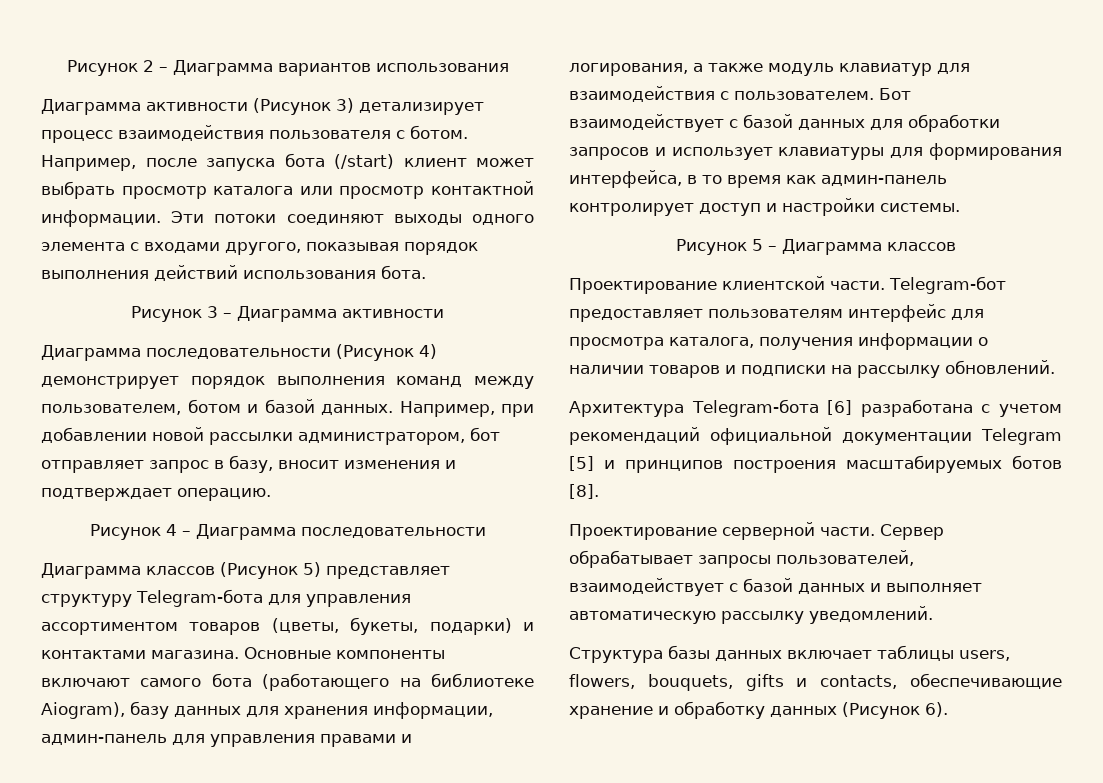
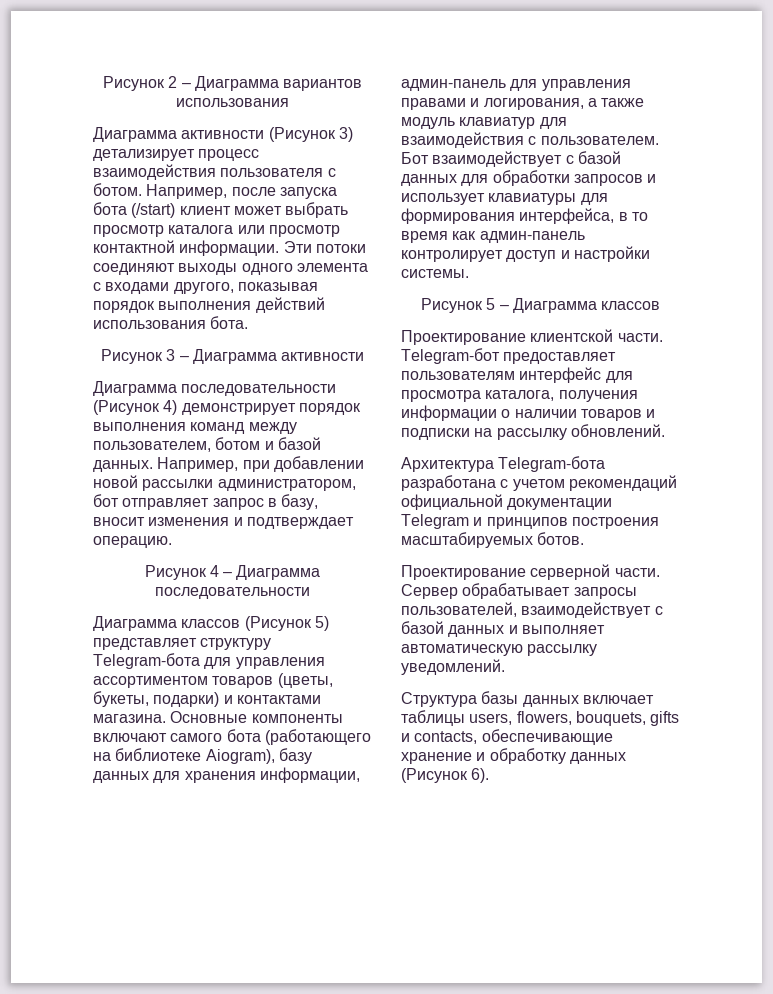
[827,400,853,415] [6] -> (606, 464) none
[569,456,594,471] [5] -> (469, 521) none
[1012,455,1062,469] [569,484,599,499] ботов [8]. -> [537,532,585,545] ботов.

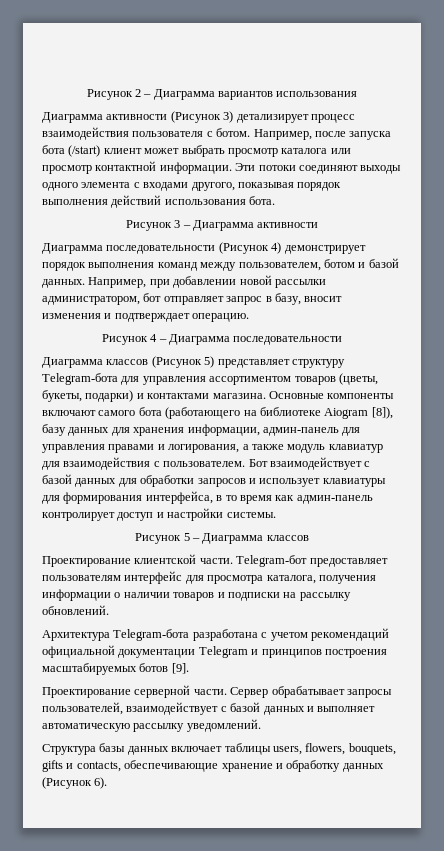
[205,749,275,764] Aiogram), -> [324,407,393,419] Aiogram [8]),
[537,532,585,545] ботов. -> [139,663,189,674] ботов [9].

